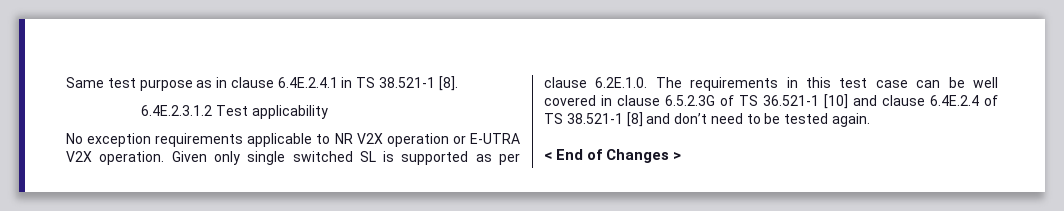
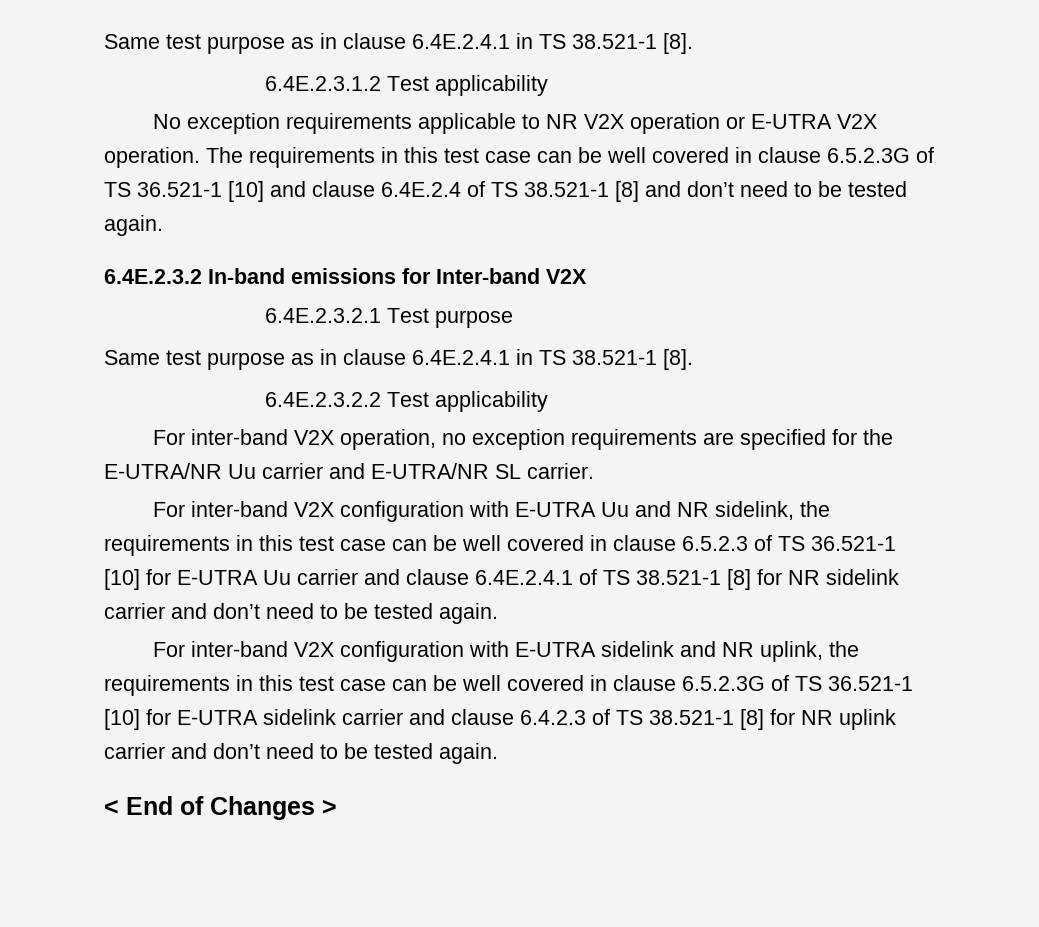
[171,151,520,165] [544,77,648,88] Given only single switched SL is supported as per clause 6.2E.1.0. -> (200, 157) none
(871, 120) none -> [104,268,587,284] [265,308,514,328] [104,349,693,370] [265,391,549,412] [152,429,893,450] [104,463,594,479] [152,501,830,522] [104,535,896,556] [104,569,899,590] [104,603,498,624] [152,641,859,662] [104,675,913,696] [104,709,896,730] [104,743,498,764] // 6.4E.2.3.2 In-band emissions for Inter-band V2X // 6.4E.2.3.2.1 Test purpose // Same test purpose as in clause 6.4E.2.4.1 in TS 38.521-1 [8]. // 6.4E.2.3.2.2 Test applicability // For inter-band V2X operation, no exception requirements are specified for the E-UTRA/NR Uu carrier and E-UTRA/NR SL carrier. // For inter-band V2X configuration with E-UTRA Uu and NR sidelink, the requirements in this test case can be well covered in clause 6.5.2.3 of TS 36.521-1 [10] for E-UTRA Uu carrier and clause 6.4E.2.4.1 of TS 38.521-1 [8] for NR sidelink carrier and don’t need to be tested again. // For inter-band V2X configuration with E-UTRA sidelink and NR uplink, the requirements in this test case can be well covered in clause 6.5.2.3G of TS 36.521-1 [10] for E-UTRA sidelink carrier and clause 6.4.2.3 of TS 38.521-1 [8] for NR uplink carrier and don’t need to be tested again.

